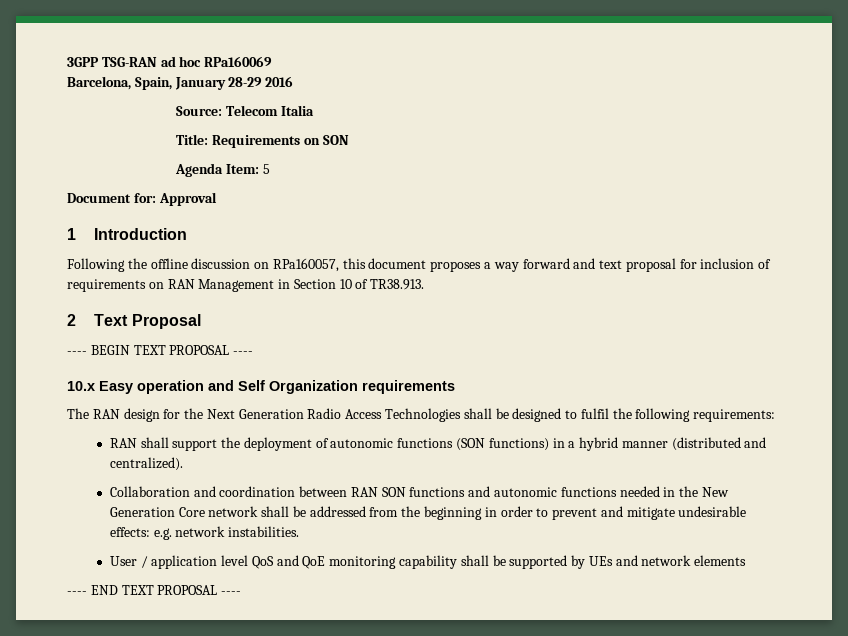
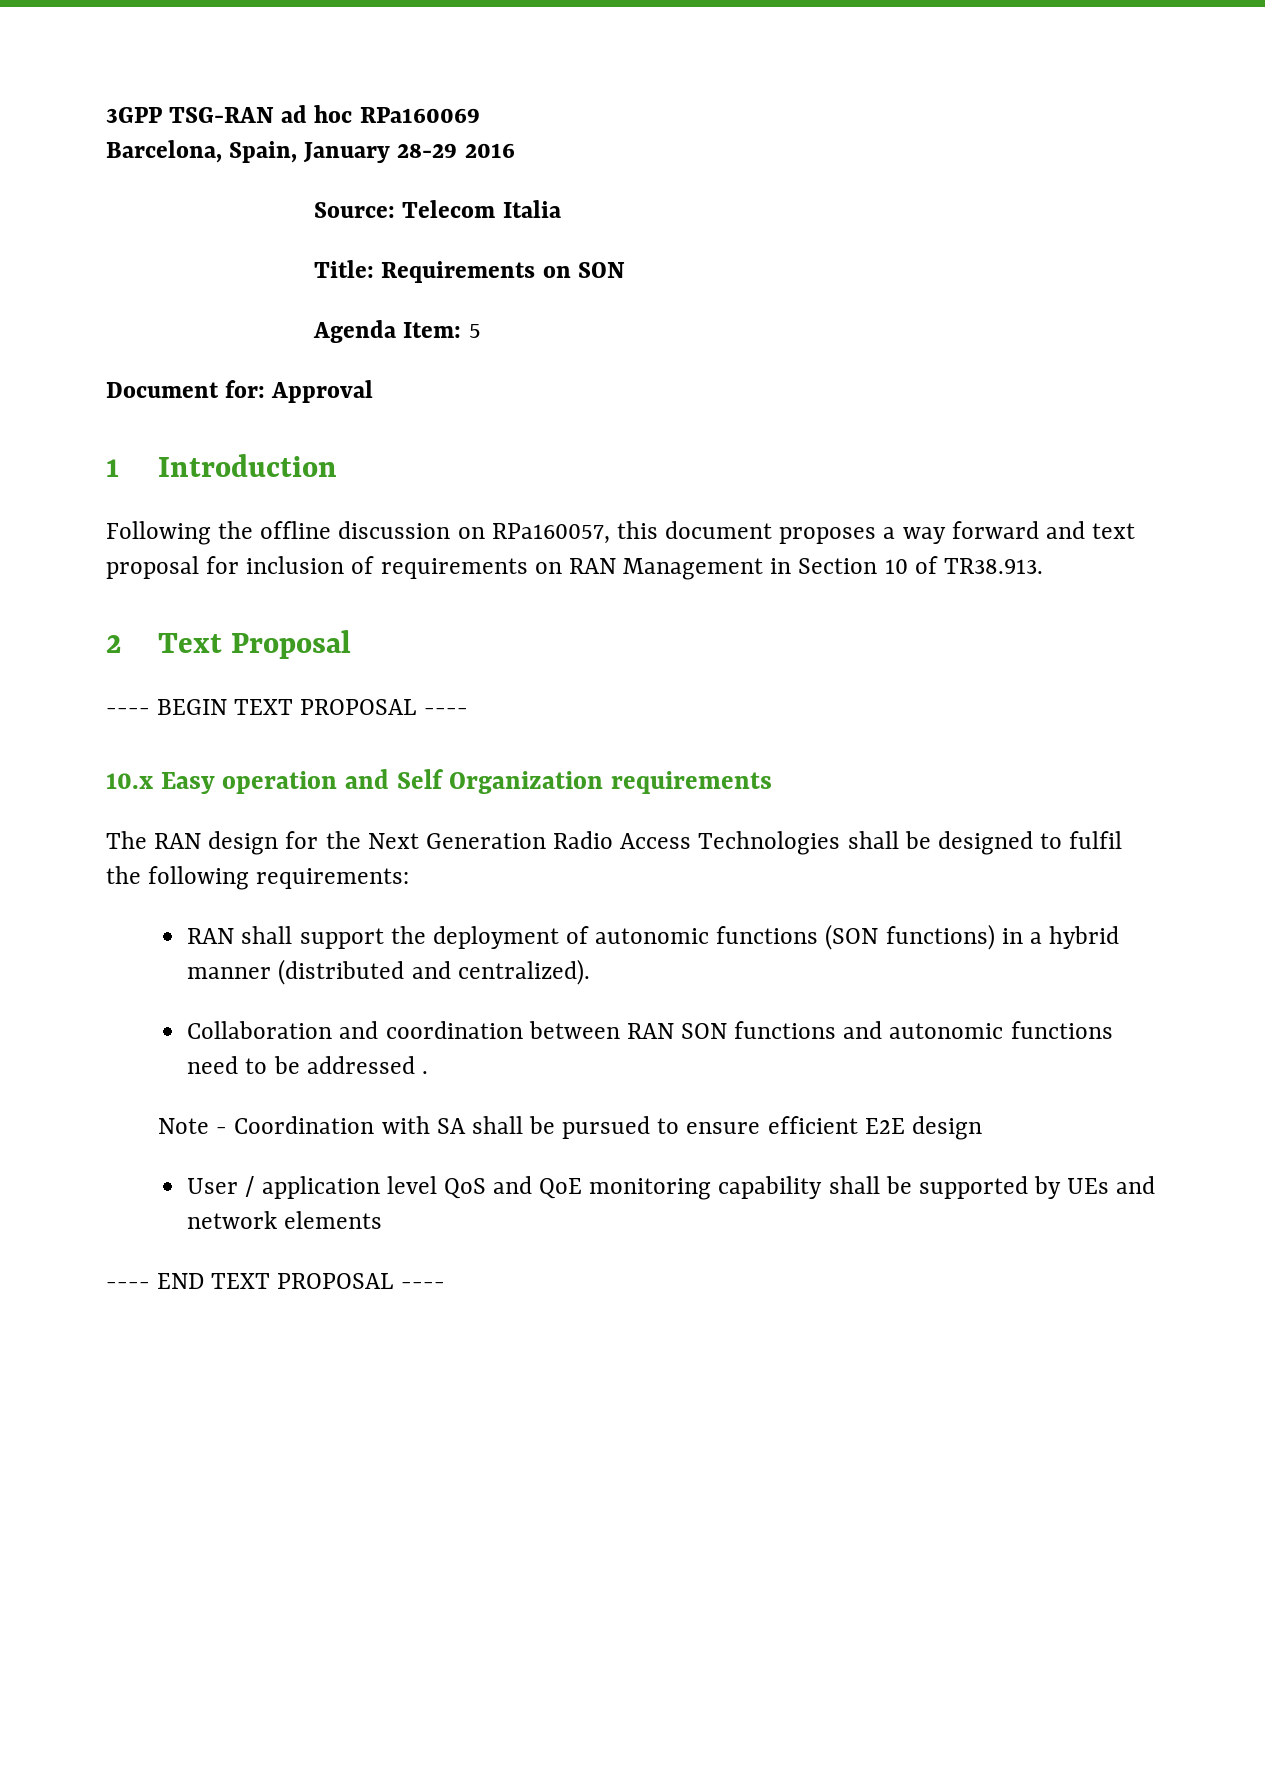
[619,486,729,497] [109,506,747,520] [109,526,300,540] needed in the New Generation Core network shall be addressed from the beginning in order to prevent and mitigate undesirable effects: e.g. network instabilities. -> [187,1056,428,1074] [158,1116,982,1140] need to be addressed . // Note - Coordination with SA shall be pursued to ensure efficient E2E design

